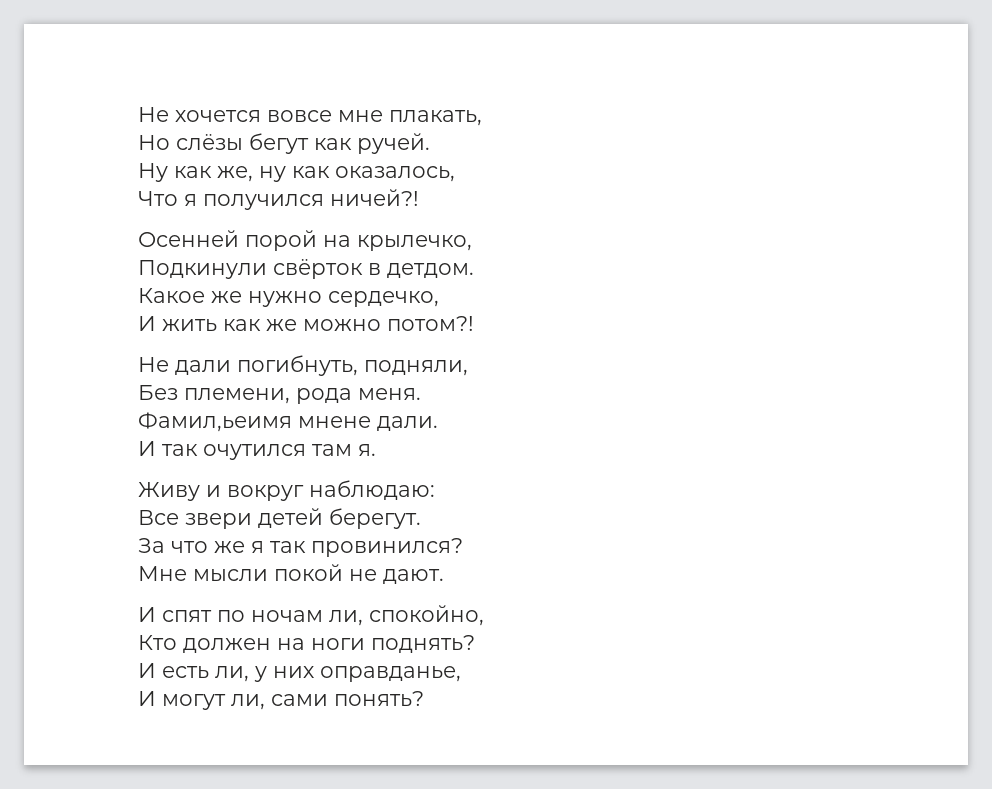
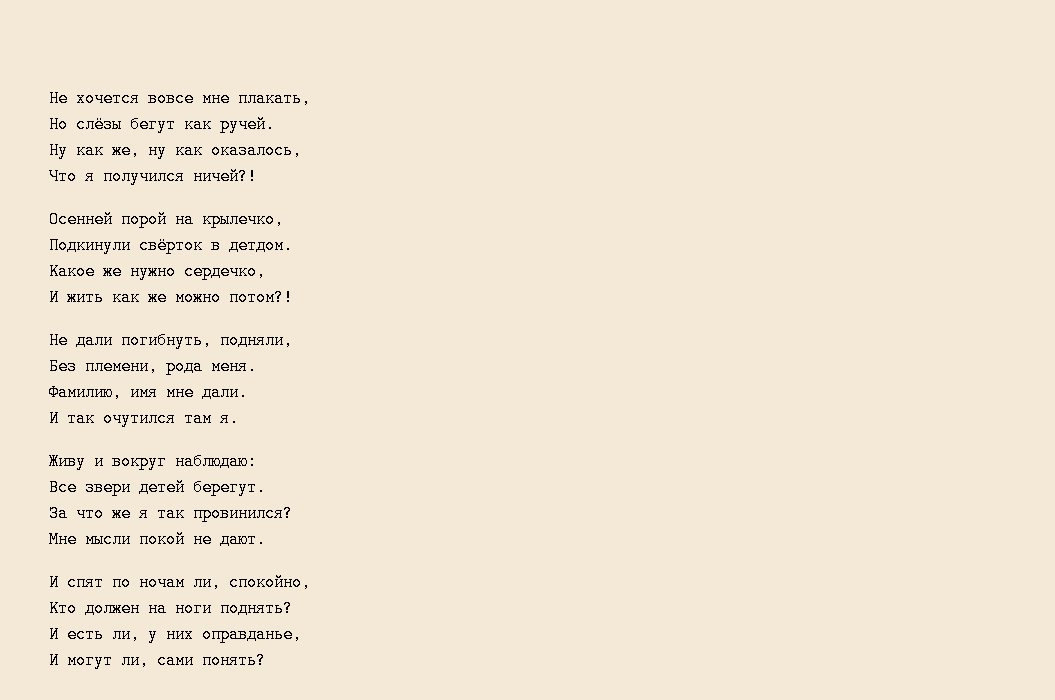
[138,412,371,432] Фамил,ьеимя мнене -> [49,384,193,401] Фамилию, имя мне

